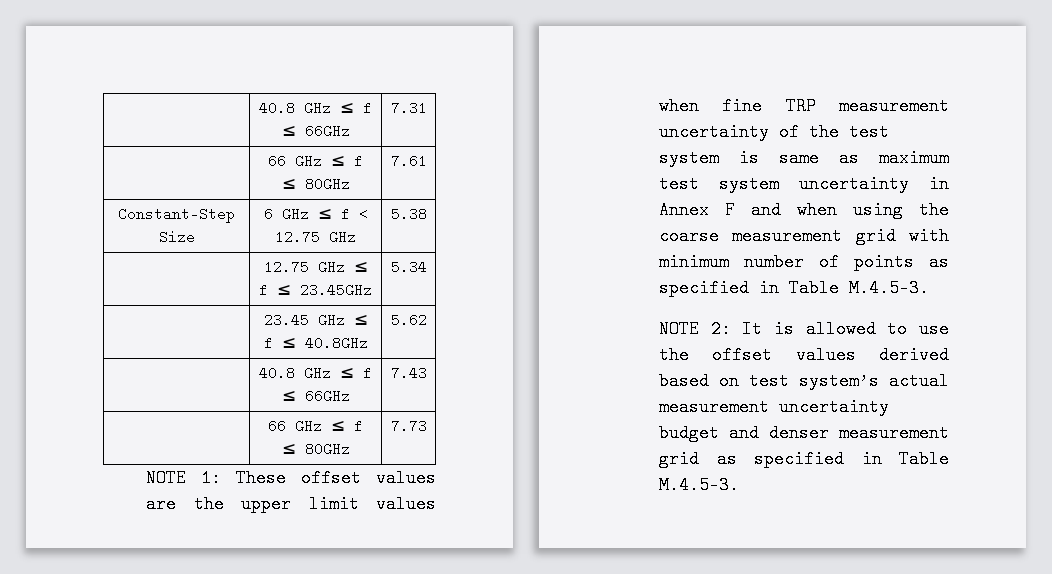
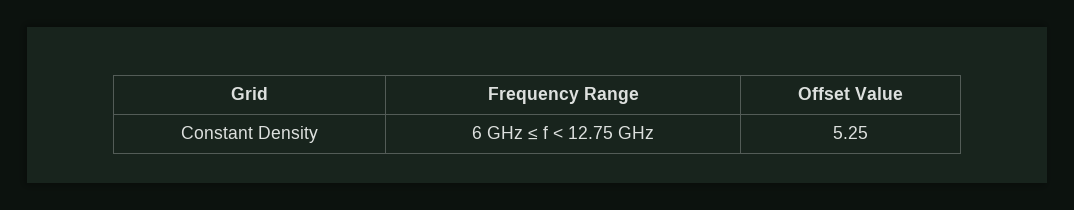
[259,101,372,115] [281,124,350,138] [390,101,427,115] [268,154,363,168] [281,177,350,191] [390,154,427,168] [118,207,235,223] [158,230,195,244] | 40.8 GHz ≤ f ≤ 66GHz | 7.31 // | 66 GHz ≤ f ≤ 80GHz | 7.61 // Constant-Step Size -> [231,87,268,100] [487,87,639,104] [798,87,903,100] [181,126,318,143] Grid | Frequency Range | Offset Value // Constant Density
[390,207,427,221] [263,260,368,274] [259,283,372,297] [390,260,427,274] [263,313,368,327] [263,336,368,350] [390,313,427,327] [259,366,372,380] [281,389,350,403] [390,366,427,380] [268,419,363,433] [281,442,350,456] [390,419,427,433] [145,469,436,487] [145,495,436,513] [658,97,949,115] [658,123,889,141] [658,149,949,167] [658,175,949,193] [658,201,949,219] [658,227,949,245] [658,253,949,271] [658,279,929,297] [658,320,949,338] [658,346,949,364] [658,372,949,390] [658,398,889,416] [658,424,949,442] [658,450,949,468] [658,476,739,494] 5.38 // | 12.75 GHz ≤ f ≤ 23.45GHz | 5.34 // | 23.45 GHz ≤ f ≤ 40.8GHz | 5.62 // | 40.8 GHz ≤ f ≤ 66GHz | 7.43 // | 66 GHz ≤ f ≤ 80GHz | 7.73 // NOTE 1: These offset values are the upper limit values when fine TRP measurement uncertainty of the test system is same as maximum test system uncertainty in Annex F and when using the coarse measurement grid with minimum number of points as specified in Table M.4.5-3. // NOTE 2: It is allowed to use the offset values derived based on test system’s actual measurement uncertainty budget and denser measurement grid as specified in Table M.4.5-3. -> [833,126,868,139] 5.25

